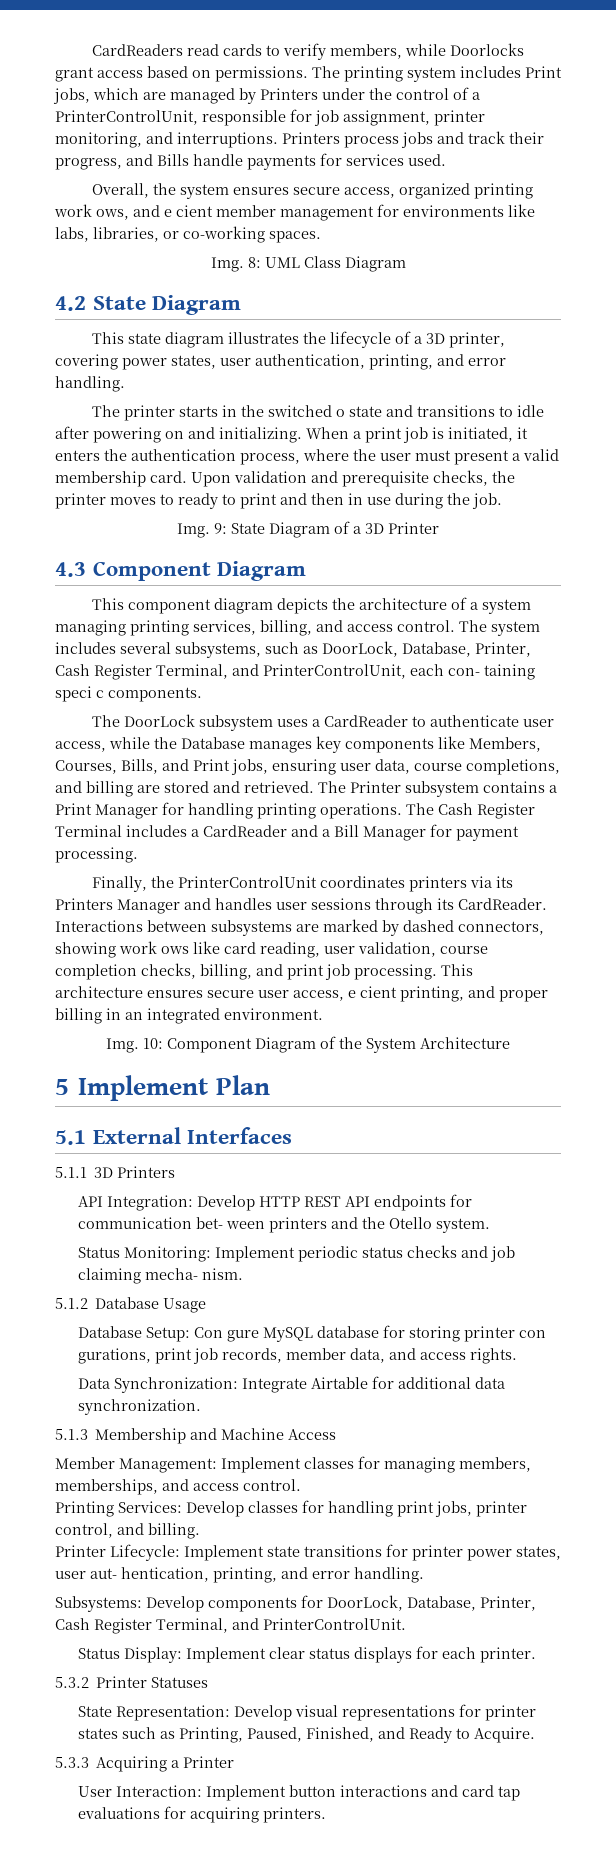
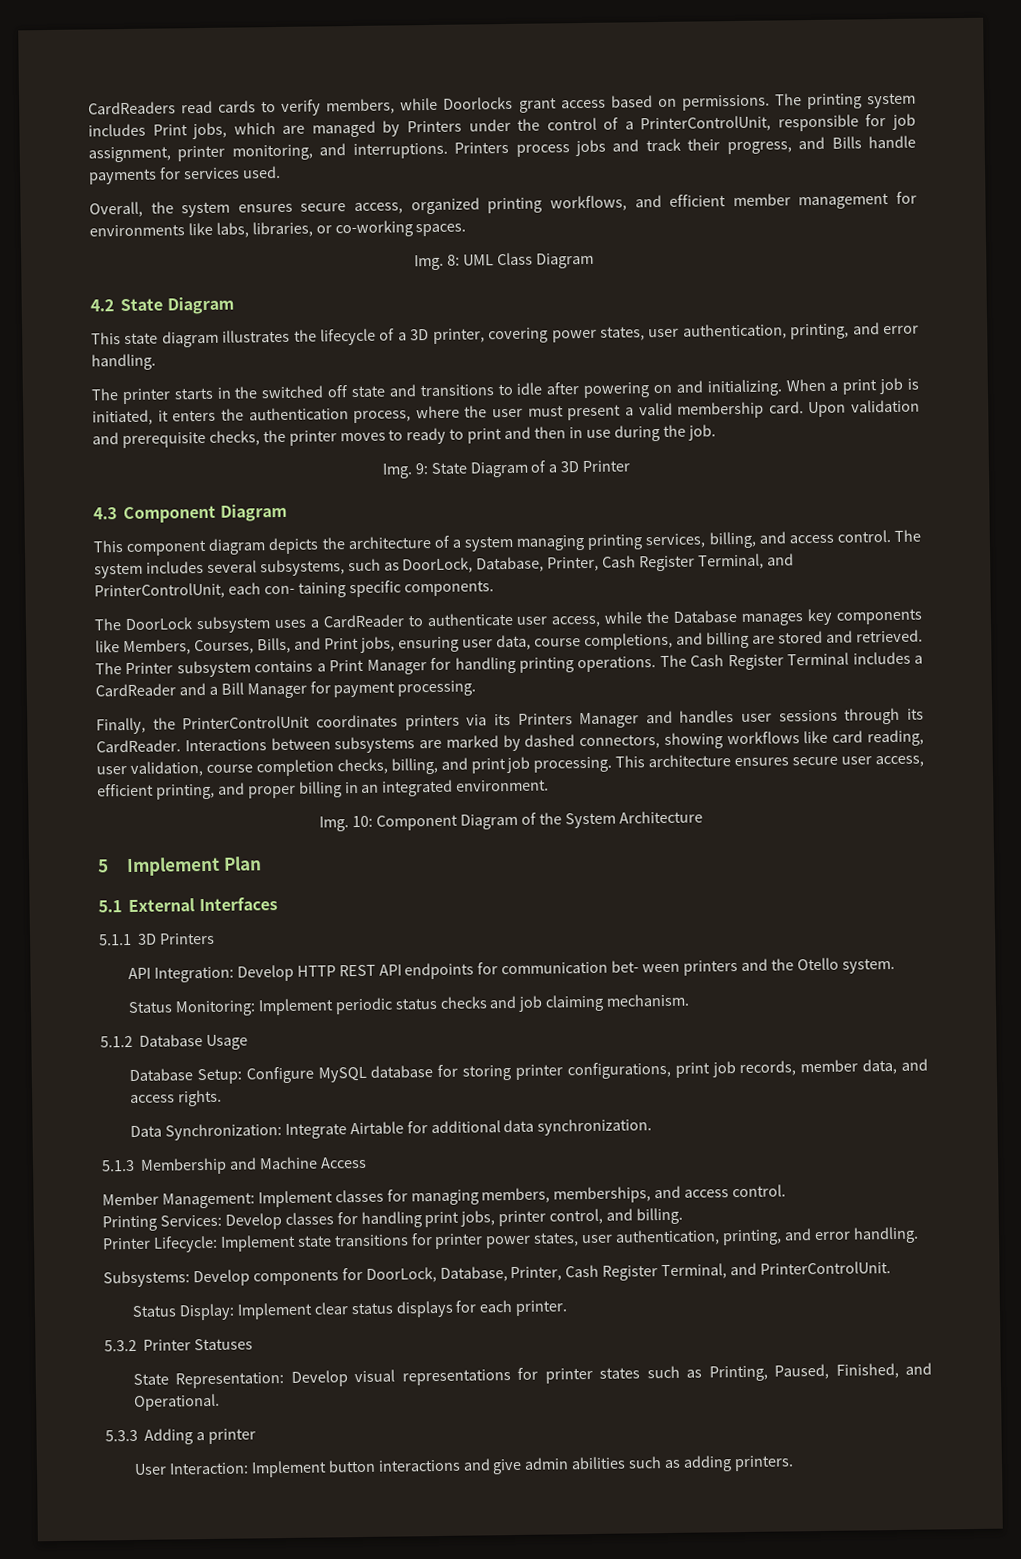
[54,204,213,220] work ows, and e cient -> [549,194,727,212] workflows, and efficient
[335,409,345,417] o -> [327,385,349,398] off
[55,686,104,702] speci c -> [348,580,401,598] specific
[119,941,189,954] work ows -> [726,731,800,745] workflows
[348,986,397,998] e cient -> [97,783,154,797] efficient
[145,1268,244,1280] mecha- nism. -> [606,993,690,1007] mechanism.
[194,1327,260,1342] Con gure -> [245,1066,314,1084] Configure
[519,1330,547,1338] [78,1348,152,1364] con gurations, -> [566,1061,671,1080] configurations,
[90,1567,209,1582] aut- hentication, -> [615,1229,721,1246] authentication,
[409,1727,536,1743] [55,1756,235,1772] Ready to Acquire. // 5.3.3 Acquiring a Printer -> [133,1393,220,1411] [105,1428,257,1445] Operational. // 5.3.3 Adding a printer
[462,1785,521,1801] [78,1806,260,1823] card tap evaluations for acquiring -> [492,1455,733,1475] give admin abilities such as adding

